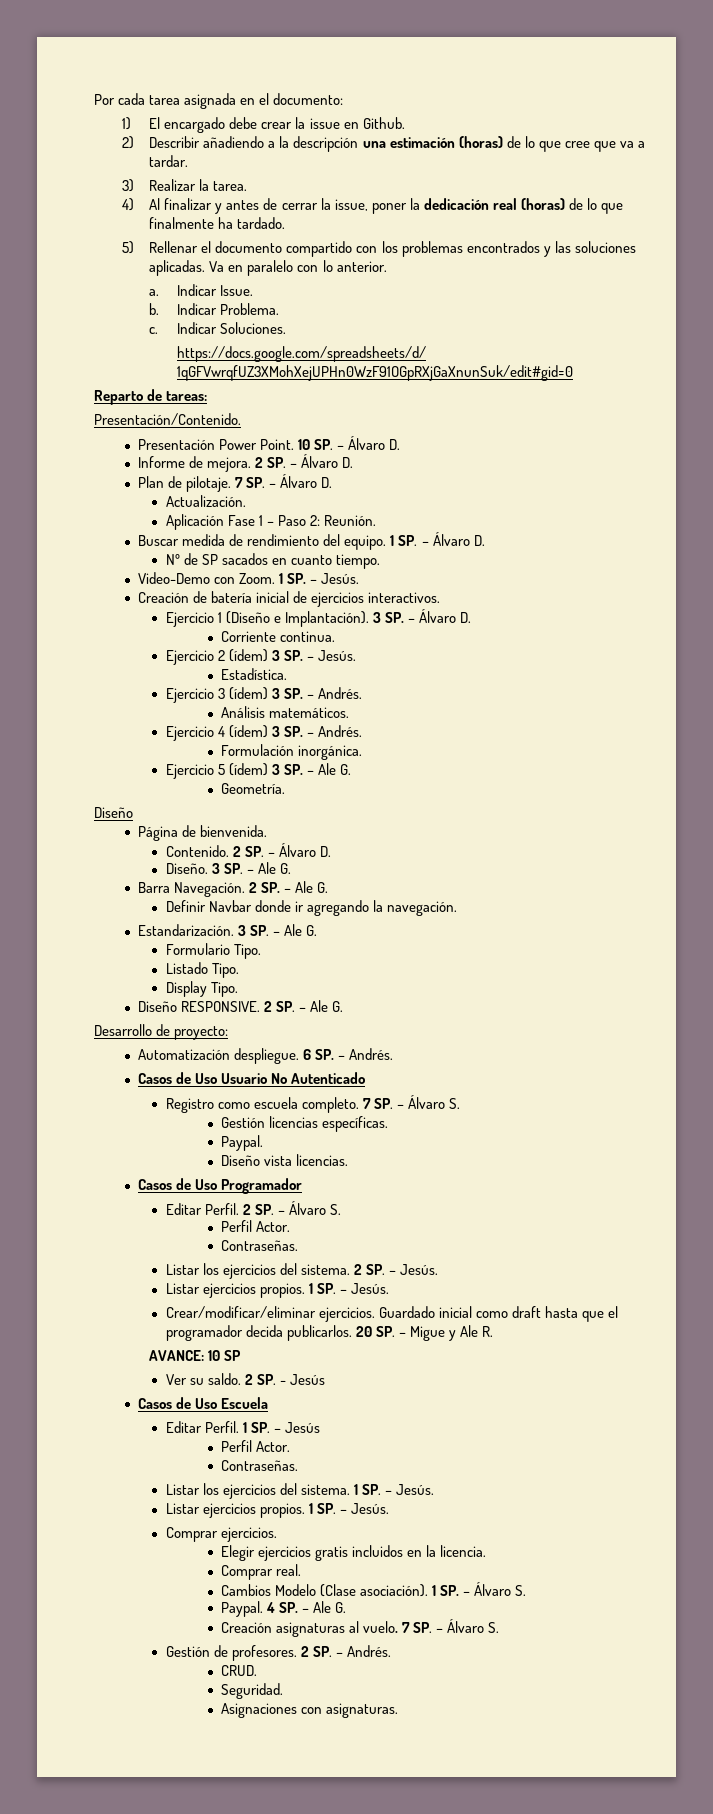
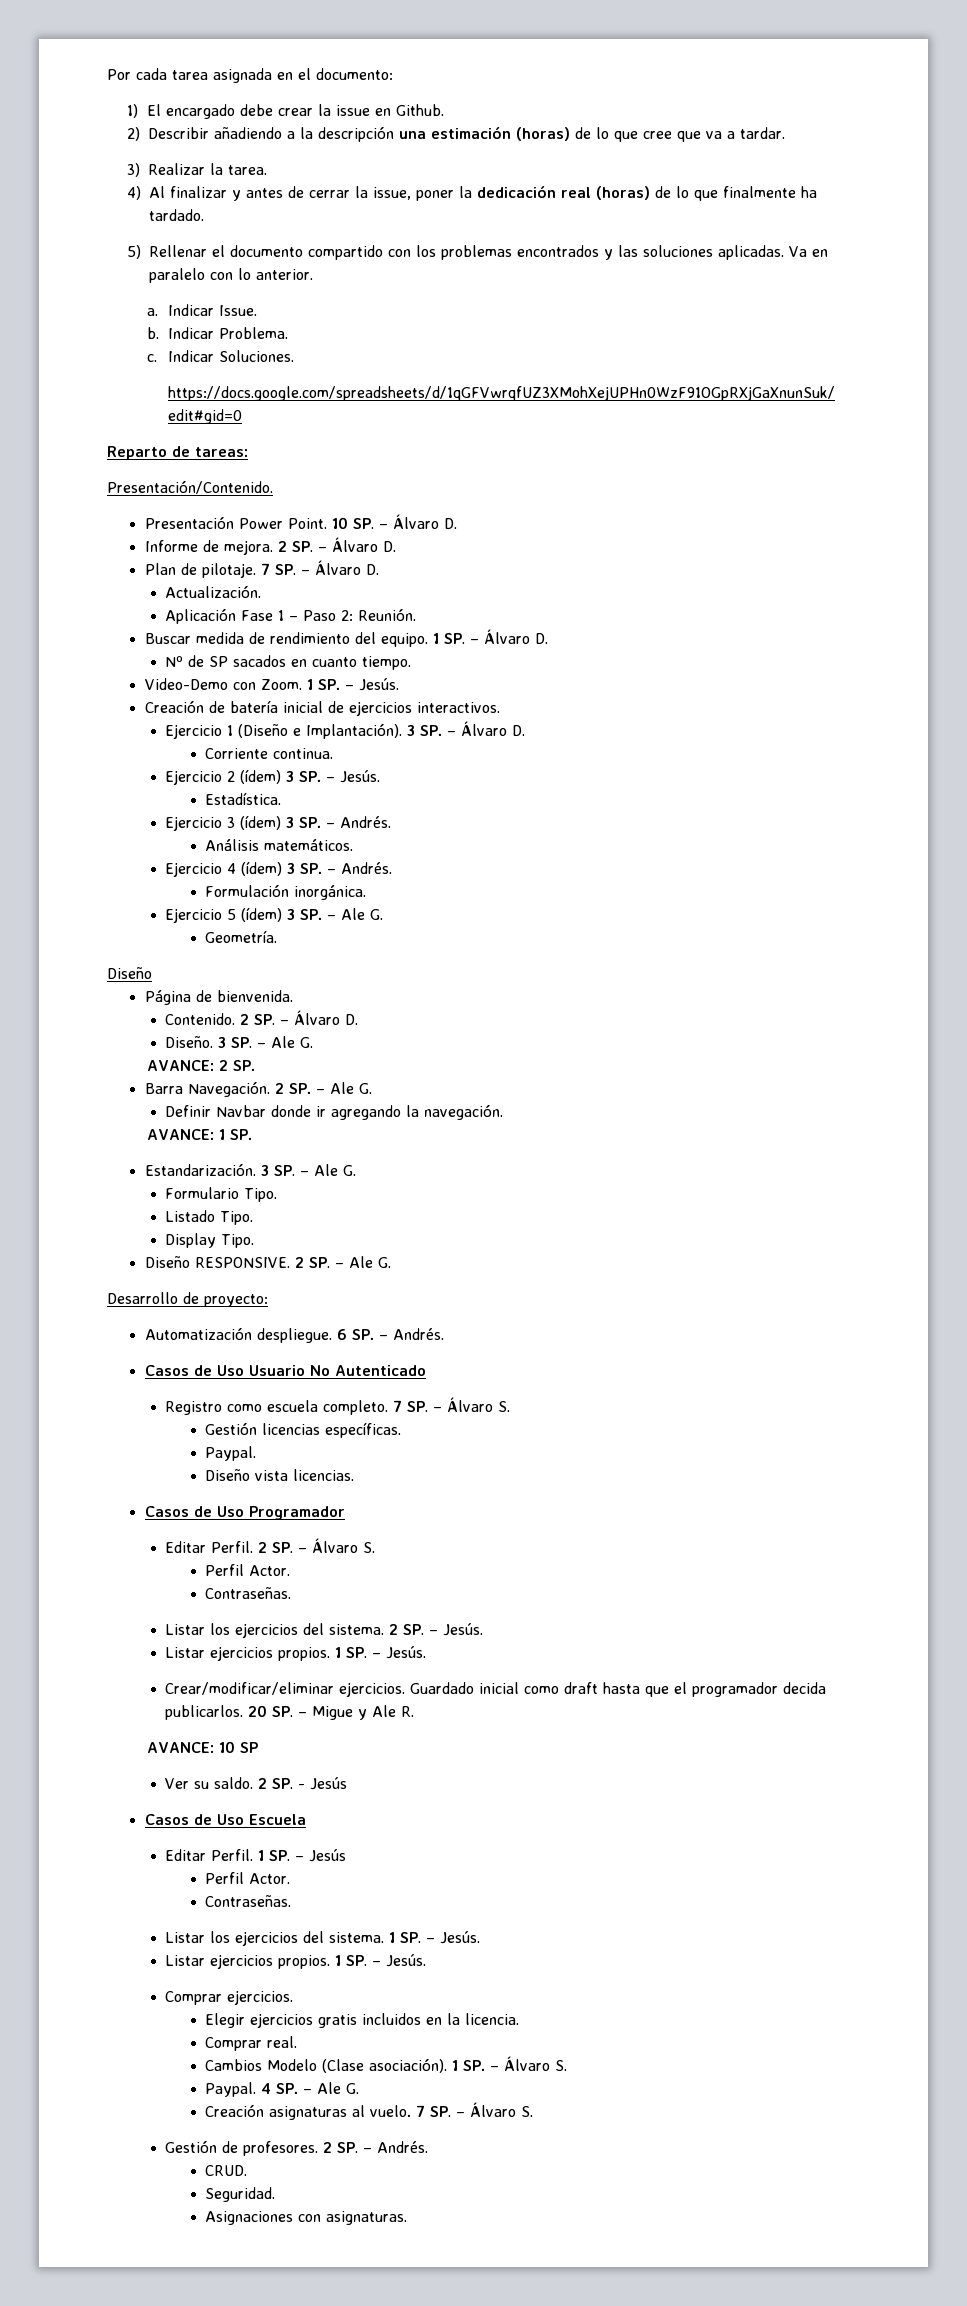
(292, 868) none -> [147,1060,256,1071] // AVANCE: 2 SP.
(458, 908) none -> [147,1129,253,1140] // AVANCE: 1 SP.

